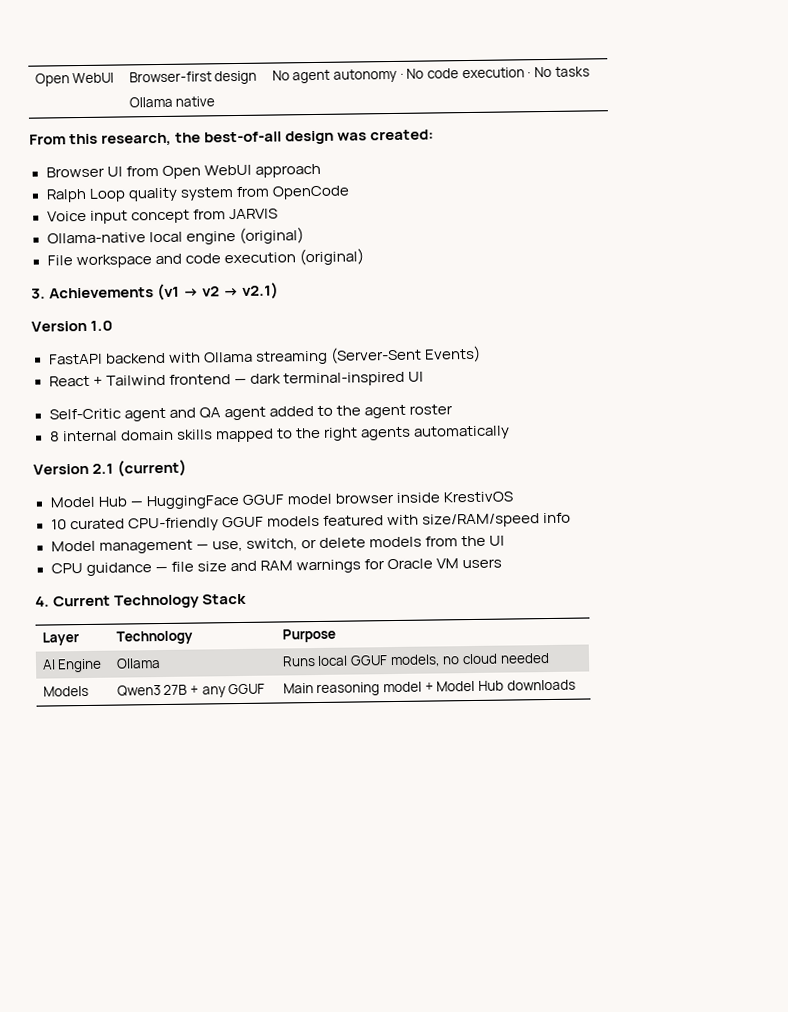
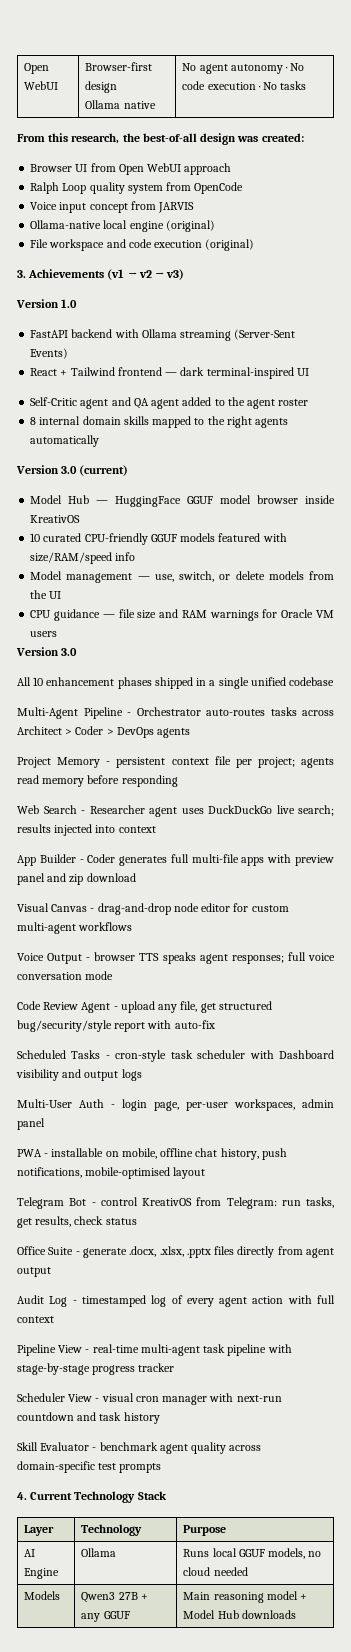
[242,282,280,299] v2.1) -> [166,269,185,280] v3)
[92,463,115,474] 2.1 -> [61,466,78,474] 3.0
[442,491,513,503] KrestivOS -> [30,515,81,523] KreativOS
(503, 563) none -> [16,647,78,656] [17,677,335,689] [17,707,334,719] [17,726,191,738] [17,756,334,768] [17,775,178,787] [17,805,334,817] [17,824,156,836] [17,854,334,866] [17,873,136,885] [17,903,289,915] [17,922,133,934] [17,952,335,964] [17,971,114,980] [17,1001,272,1013] [17,1020,215,1032] [17,1050,334,1062] [16,1069,142,1081] [17,1099,334,1111] [17,1118,45,1130] [17,1148,287,1160] [17,1167,206,1179] [17,1197,334,1209] [17,1216,137,1228] [17,1246,334,1258] [17,1267,51,1277] [17,1295,336,1307] [17,1316,54,1323] [17,1344,292,1356] [17,1363,175,1375] [17,1393,282,1405] [17,1412,160,1424] [17,1442,262,1454] [17,1461,162,1473] // Version 3.0 // All 10 enhancement phases shipped in a single unified codebase // Multi-Agent Pipeline - Orchestrator auto-routes tasks across Architect > Coder > DevOps agents // Project Memory - persistent context file per project; agents read memory before responding // Web Search - Researcher agent uses DuckDuckGo live search; results injected into context // App Builder - Coder generates full multi-file apps with preview panel and zip download // Visual Canvas - drag-and-drop node editor for custom multi-agent workflows // Voice Output - browser TTS speaks agent responses; full voice conversation mode // Code Review Agent - upload any file, get structured bug/security/style report with auto-fix // Scheduled Tasks - cron-style task scheduler with Dashboard visibility and output logs // Multi-User Auth - login page, per-user workspaces, admin panel // PWA - installable on mobile, offline chat history, push notifications, mobile-optimised layout // Telegram Bot - control KreativOS from Telegram: run tasks, get results, check status // Office Suite - generate .docx, .xlsx, .pptx files directly from agent output // Audit Log - timestamped log of every agent action with full context // Pipeline View - real-time multi-agent task pipeline with stage-by-stage progress tracker // Scheduler View - visual cron manager with next-run countdown and task history // Skill Evaluator - benchmark agent quality across domain-specific test prompts

